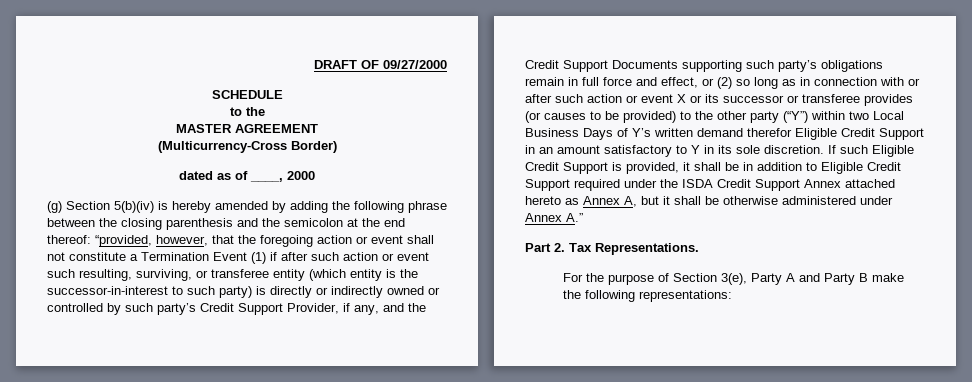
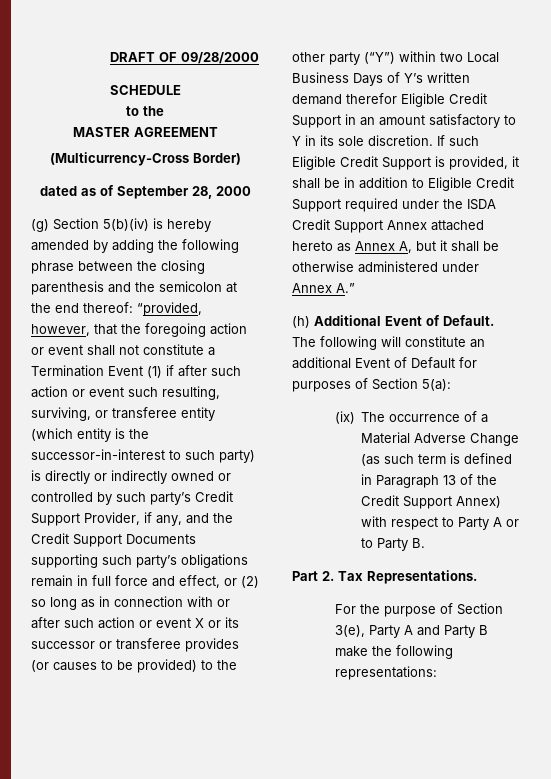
[383,60,447,69] 09/27/2000 -> [181,52,259,64] 09/28/2000
[250,178,283,182] ____, -> [116,186,212,199] September 28,
(583, 217) none -> [292,315,494,328] [292,336,485,350] [292,357,477,369] [292,378,451,392] [334,411,489,424] [361,432,520,446] [361,453,513,466] [361,474,498,488] [361,495,502,509] [361,516,520,530] [361,538,426,551] // (h) Additional Event of Default. The following will constitute an additional Event of Default for purposes of Section 5(a): // (ix) The occurrence of a Material Adverse Change (as such term is defined in Paragraph 13 of the Credit Support Annex) with respect to Party A or to Party B.

